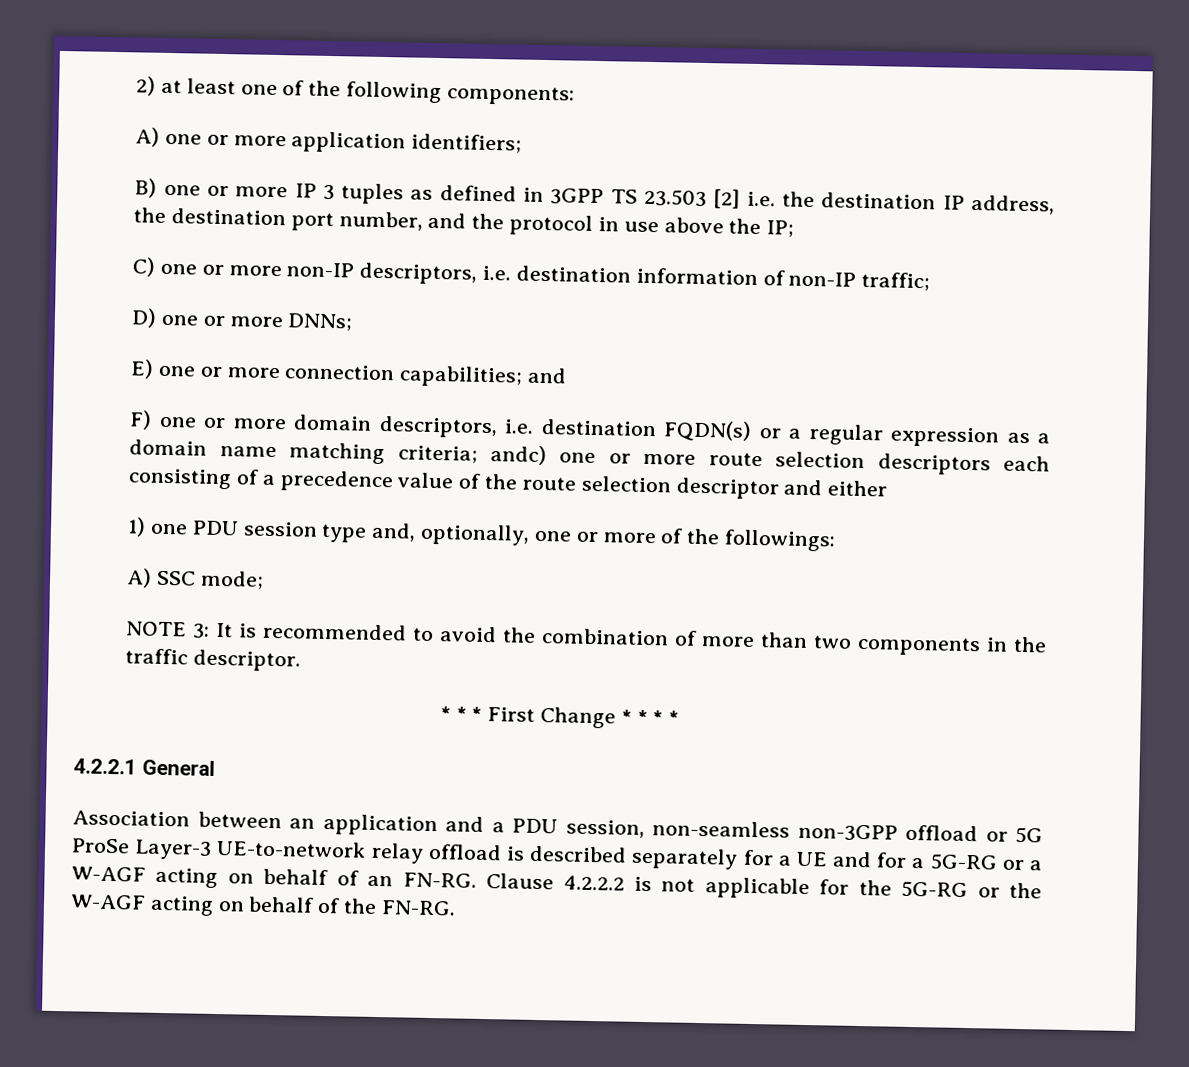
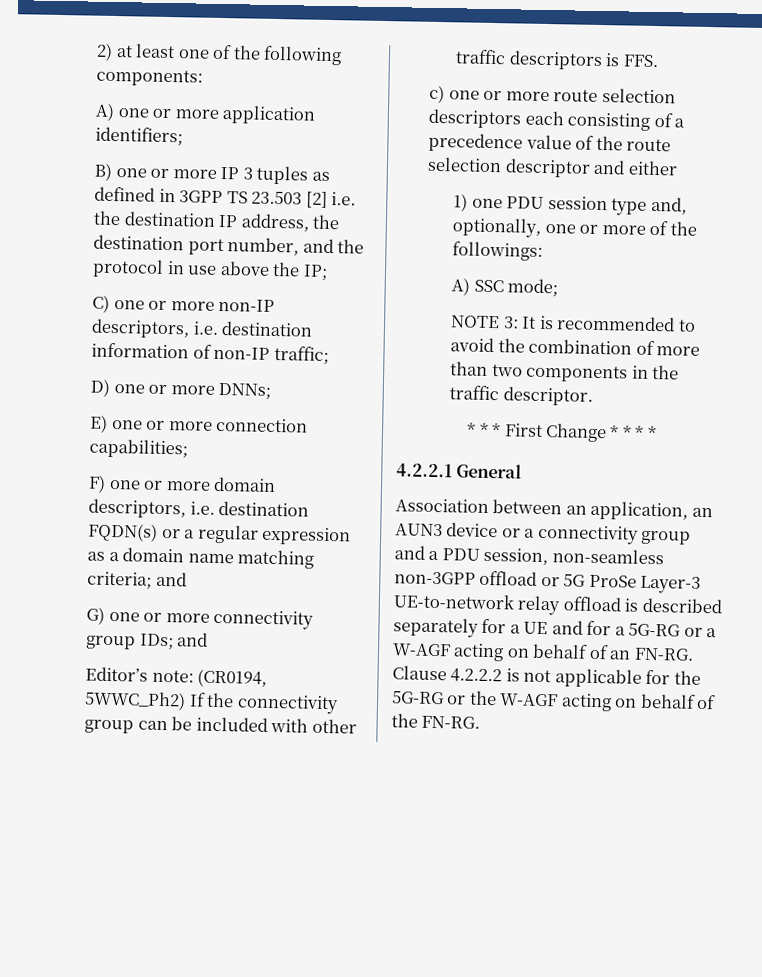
[527,367,568,384] and -> (189, 448) none
[489,445,547,466] andc) -> [155,571,187,587] [86,606,315,630] [85,632,209,651] [85,666,268,688] [84,690,339,715] [84,716,357,734] [455,49,659,71] [429,84,446,104] and // G) one or more connectivity group IDs; and // Editor’s note: (CR0194, 5WWC_Ph2) If the connectivity group can be included with other traffic descriptors is FFS. // c)
[322,813,438,837] application -> [590,500,713,521] [395,522,692,545] application, an AUN3 device or a connectivity group

